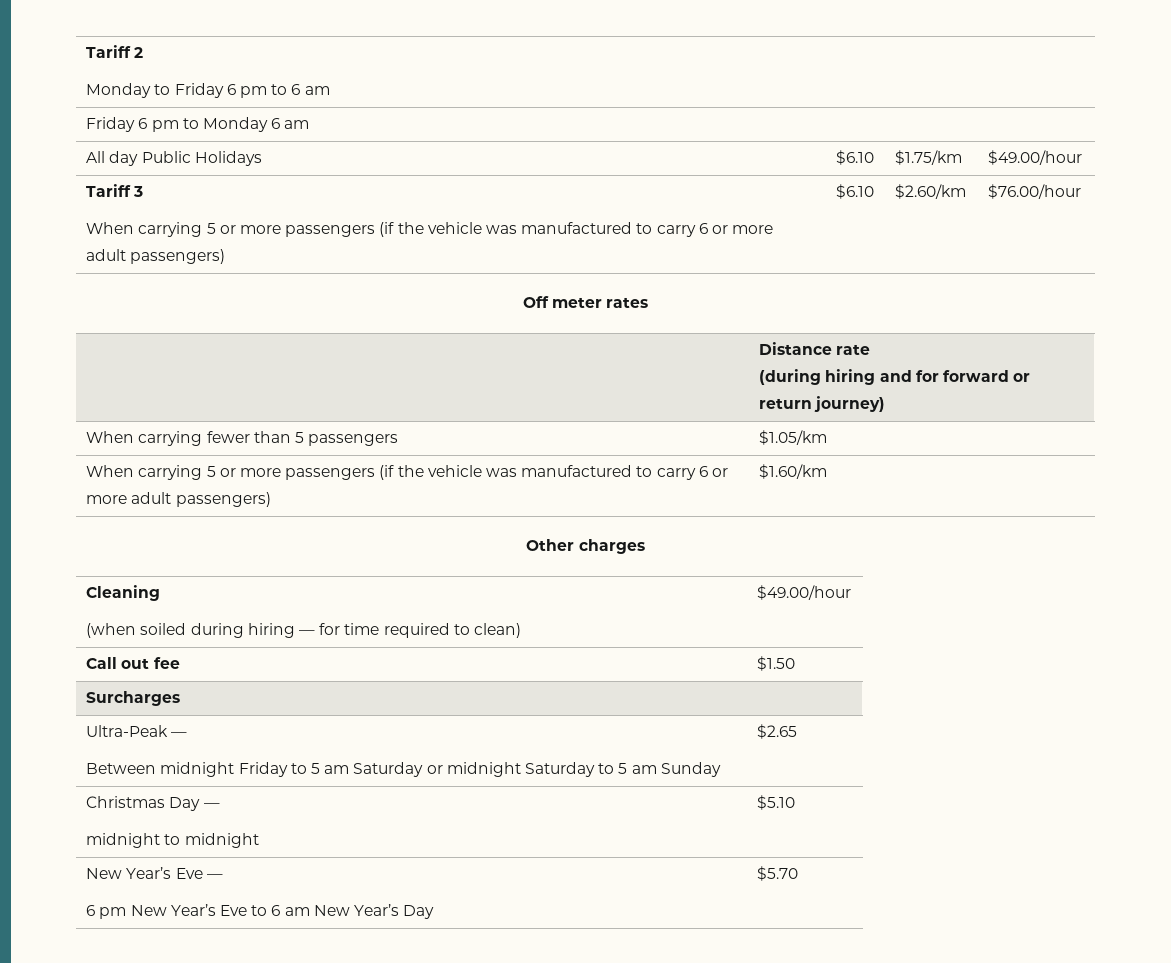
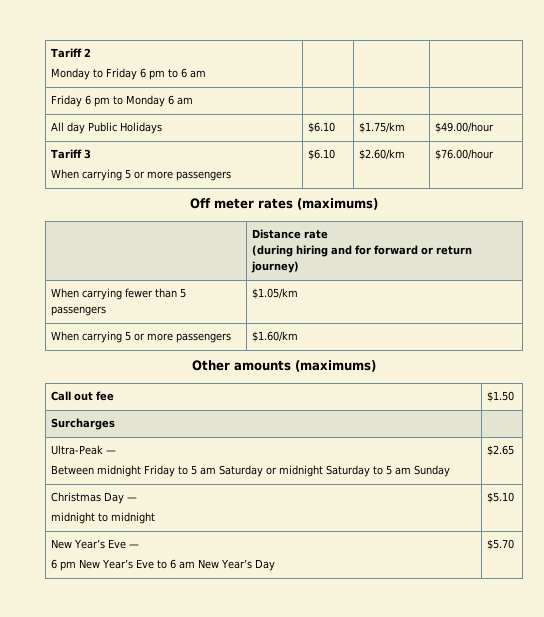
[379,222,774,237] [86,249,226,264] (if the vehicle was manufactured to carry 6 or more adult passengers) -> (231, 176) none
(649, 302) none -> [297,198,378,210] (maximums)
[379,465,728,480] [86,492,271,507] [759,464,828,479] [526,539,645,554] [86,585,161,601] [86,623,521,638] [757,585,852,600] (if the vehicle was manufactured to carry 6 or more adult passengers) | $1.60/km // Other charges // Cleaning // (when soiled during hiring — for time required to clean) | $49.00/hour -> [251,331,298,342] [192,360,376,372] | $1.60/km // Other amounts (maximums)

